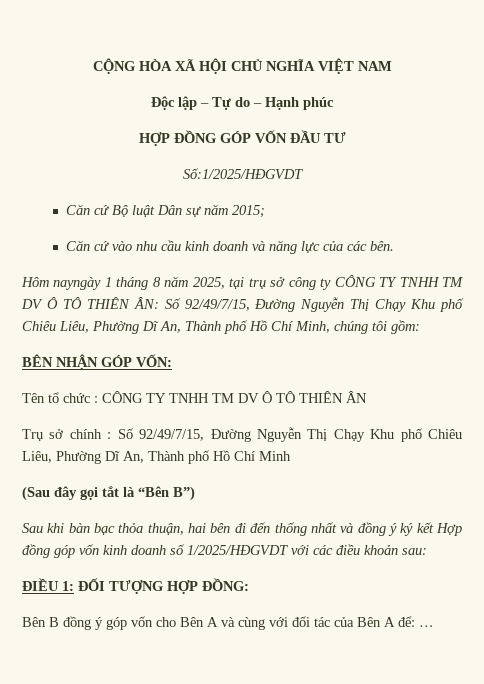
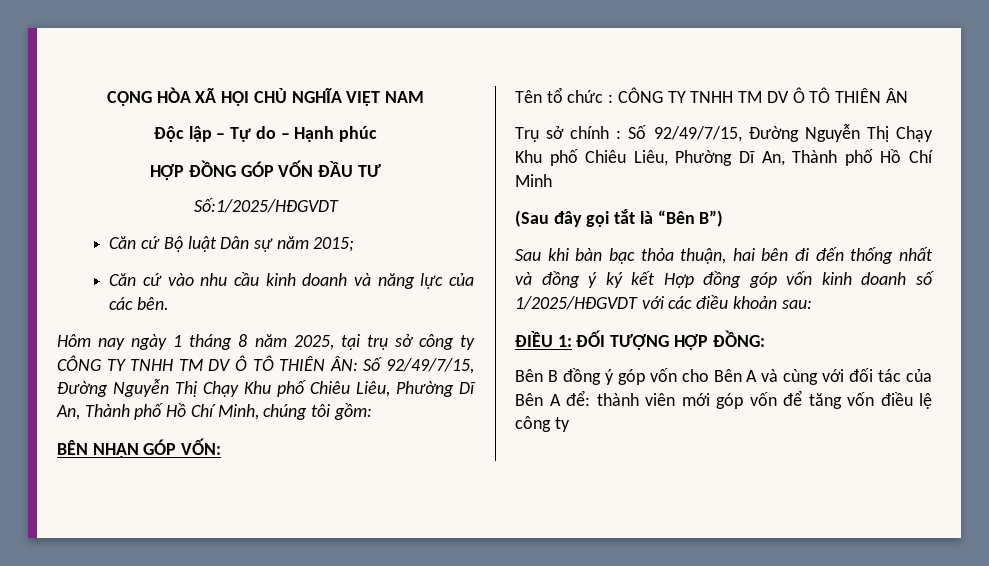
[53,277,102,290] nayngày -> [98,334,168,350] nay ngày
[419,625,434,627] … -> [596,390,932,409] [515,416,570,432] thành viên mới góp vốn để tăng vốn điều lệ công ty

